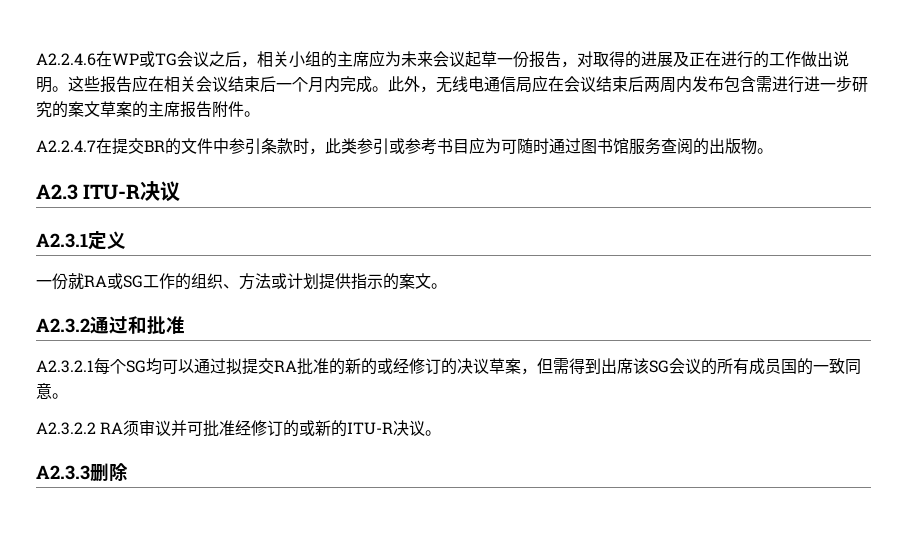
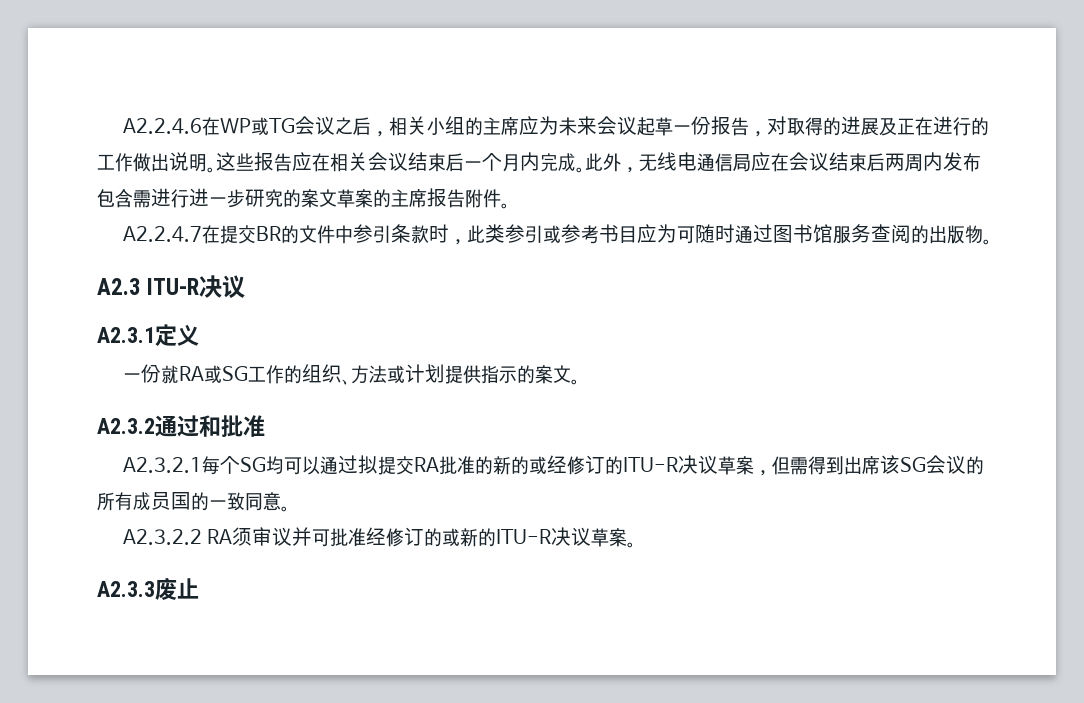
(457, 366) none -> [622,457,678,472] ITU-R
(426, 428) none -> [590,528,627,547] 草案
[90,463,128,482] 删除 -> [155,578,199,600] 废止

